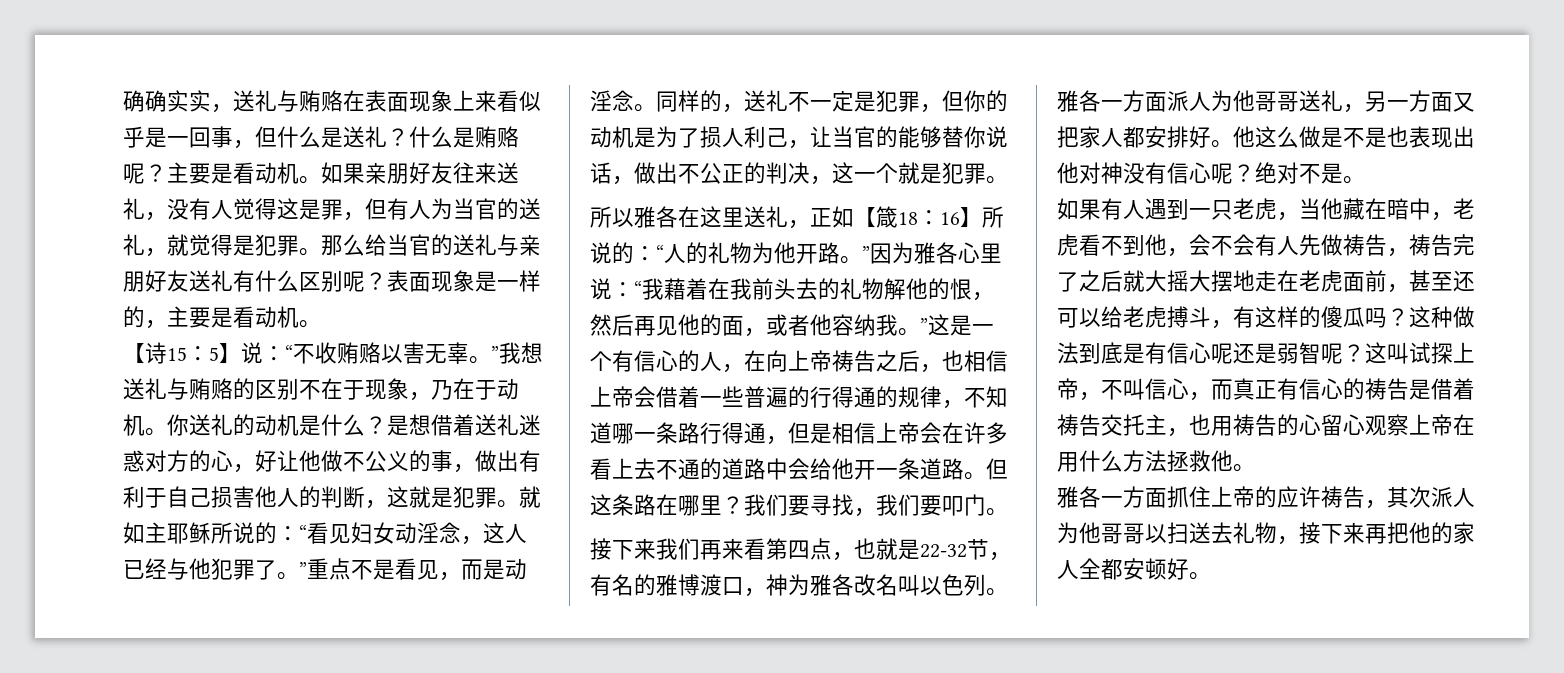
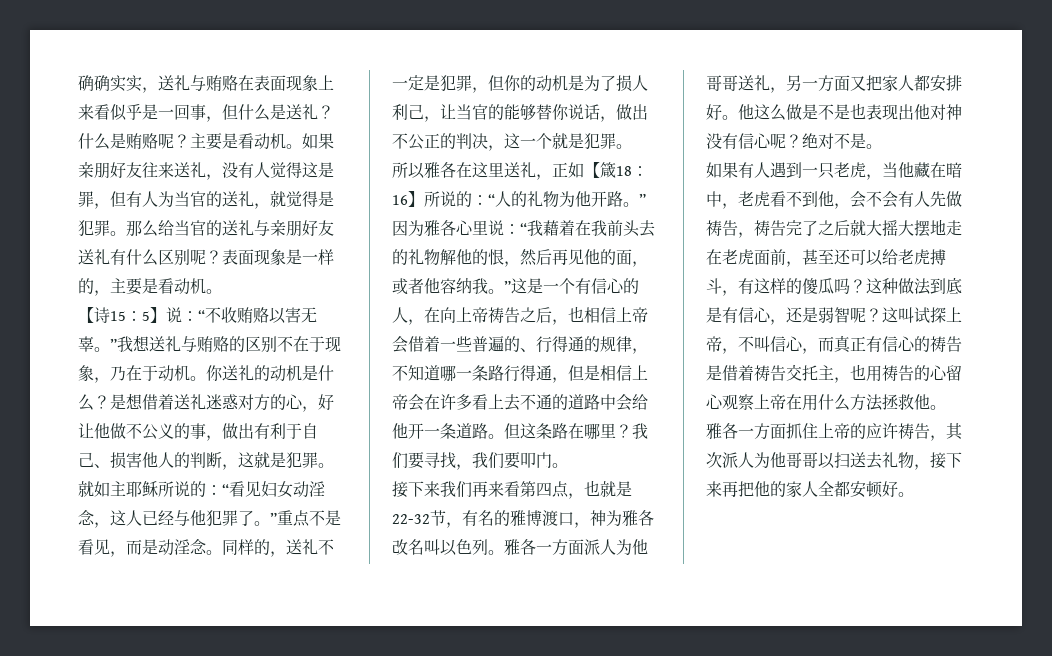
(211, 497) none -> [94,464,110,468] 、
(810, 397) none -> [520,348,536,352] 、
[1211,343,1233,364] 呢 -> [770,319,786,325] ，

